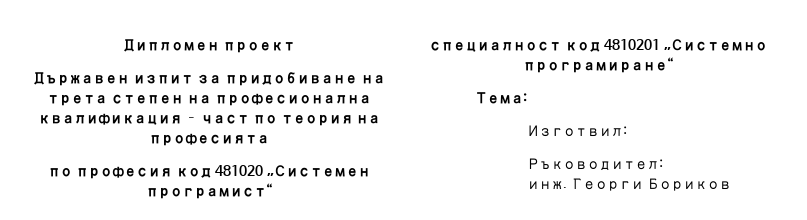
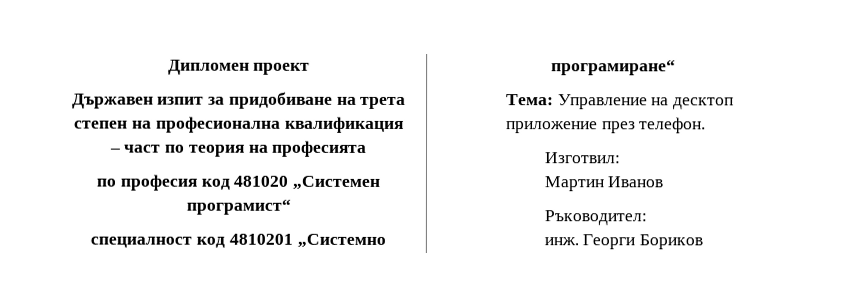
(528, 98) none -> [557,94,734,110] [505,117,707,134] Управление на десктоп приложение през телефон.
(628, 131) none -> [543,176,664,192] // Мартин Иванов

